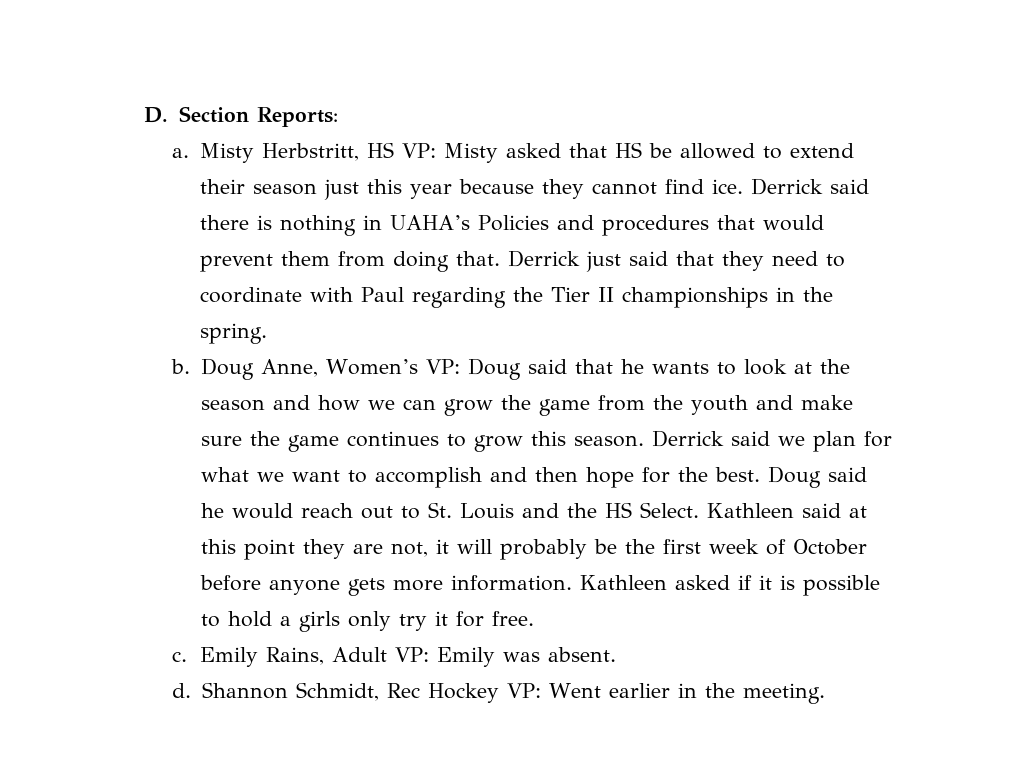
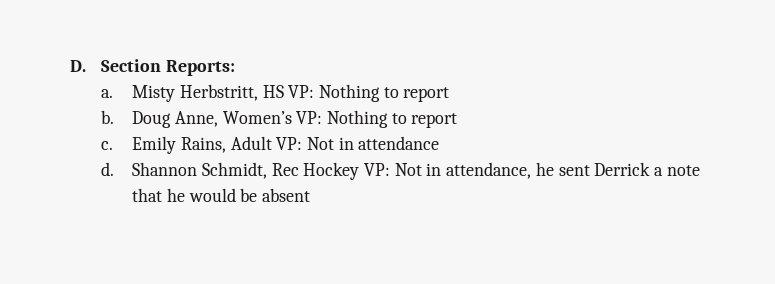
[444,142,855,163] [200,178,870,200] [200,215,825,236] [200,250,846,272] [200,287,834,308] [200,323,268,344] Misty asked that HS be allowed to extend their season just this year because they cannot find ice. Derrick said there is nothing in UAHA’s Policies and procedures that would prevent them from doing that. Derrick just said that they need to coordinate with Paul regarding the Tier II championships in the spring. -> [319,84,450,102] Nothing to report
[467,358,850,380] [200,395,853,416] [200,430,892,452] [200,466,867,488] [200,502,867,519] [200,539,867,560] [199,575,880,596] [200,611,534,632] Doug said that he wants to look at the season and how we can grow the game from the youth and make sure the game continues to grow this season. Derrick said we plan for what we want to accomplish and then hope for the best. Doug said he would reach out to St. Louis and the HS Select. Kathleen said at this point they are not, it will probably be the first week of October before anyone gets more information. Kathleen asked if it is possible to hold a girls only try it for free. -> [327,110,458,128] Nothing to report
[437,647,617,667] Emily was absent. -> [307,136,440,150] Not in attendance
[548,683,825,704] Went earlier in the meeting. -> [394,162,700,179] [132,188,311,202] Not in attendance, he sent Derrick a note that he would be absent

